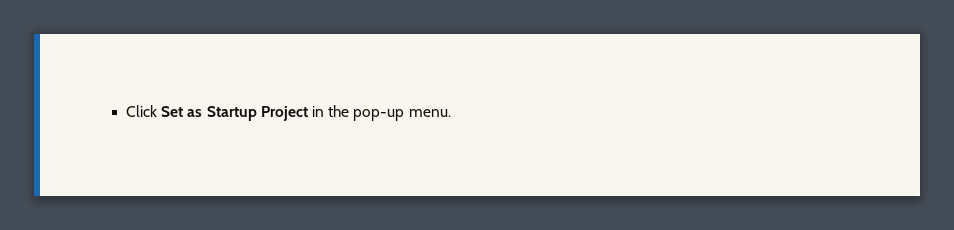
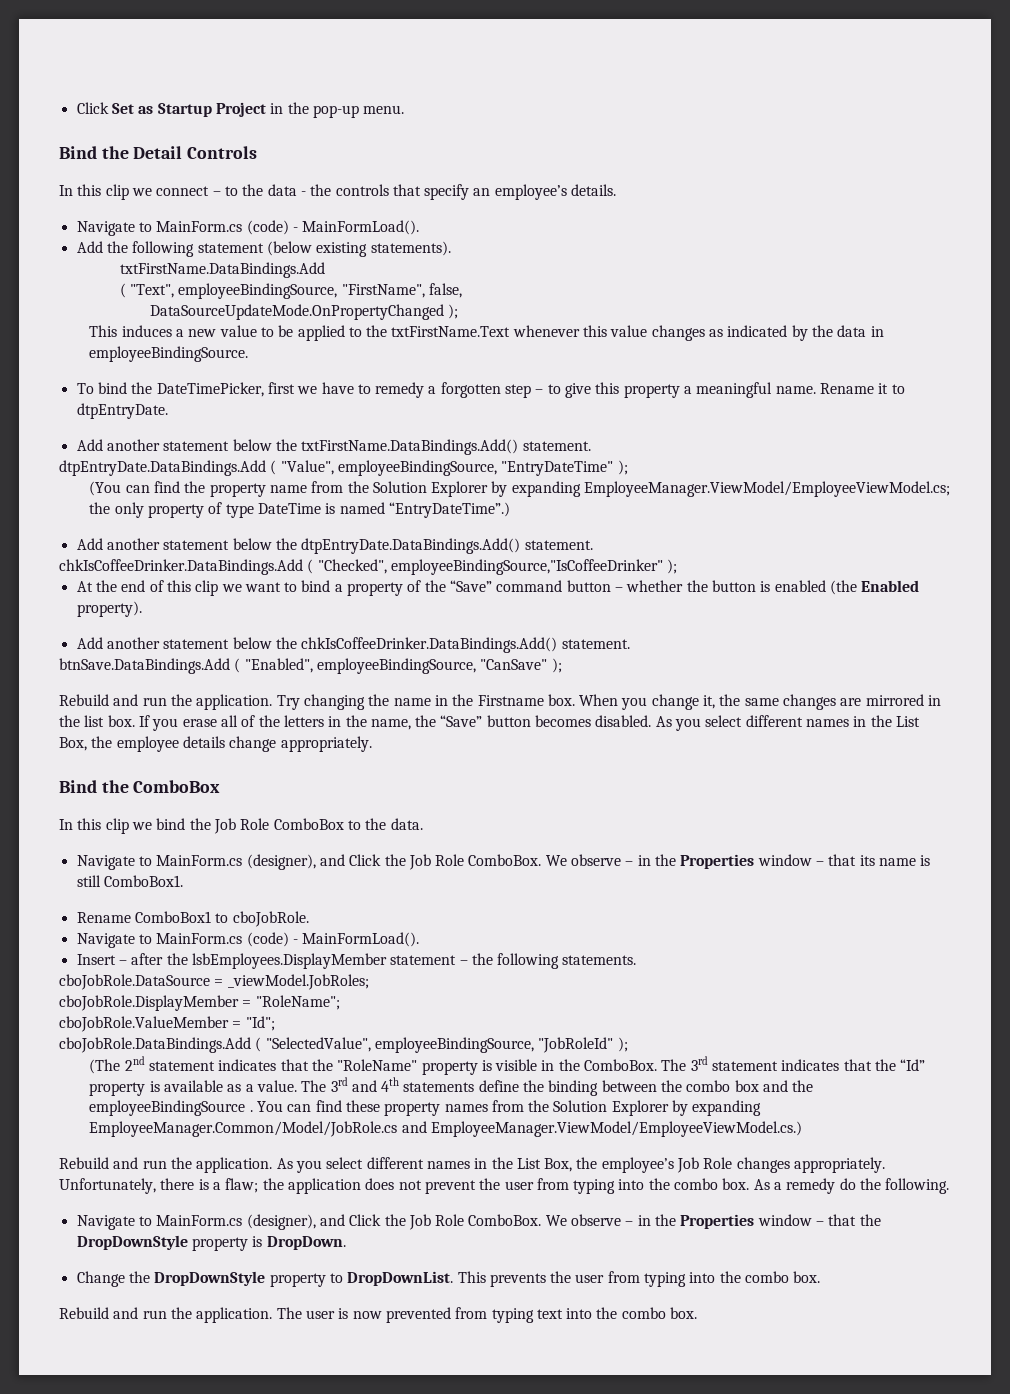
(451, 113) none -> [59,146,258,159] [59,184,617,200] [76,220,420,236] [76,241,451,257] [119,262,325,278] [119,283,462,299] [149,304,459,320] [89,325,884,341] [89,346,249,362] [76,382,905,398] [76,403,168,419] [76,439,591,455] [59,460,628,476] [89,481,951,497] [89,502,510,518] [76,538,593,554] [59,559,678,575] [76,580,920,596] [76,601,142,617] [76,637,630,653] [59,658,562,674] [59,694,942,710] [59,715,921,731] [59,736,372,752] [59,780,221,793] [59,818,423,834] [76,854,931,870] [76,875,183,887] [76,911,309,927] [76,932,420,948] [76,953,637,969] [59,974,369,990] [59,995,340,1011] [59,1016,275,1032] [59,1037,628,1053] [89,1056,926,1075] [89,1077,814,1096] [89,1100,762,1116] [89,1121,802,1137] [59,1157,886,1173] [59,1178,950,1194] [76,1214,881,1230] [76,1235,346,1251] [76,1271,821,1287] [59,1307,698,1323] // Bind the Detail Controls // In this clip we connect – to the data - the controls that specify an employee’s details. // Navigate to MainForm.cs (code) - MainFormLoad(). // Add the following statement (below existing statements). // txtFirstName.DataBindings.Add // ( "Text", employeeBindingSource, "FirstName", false, // DataSourceUpdateMode.OnPropertyChanged ); // This induces a new value to be applied to the txtFirstName.Text whenever this value changes as indicated by the data in employeeBindingSource. // To bind the DateTimePicker, first we have to remedy a forgotten step – to give this property a meaningful name. Rename it to dtpEntryDate. // Add another statement below the txtFirstName.DataBindings.Add() statement. // dtpEntryDate.DataBindings.Add ( "Value", employeeBindingSource, "EntryDateTime" ); // (You can find the property name from the Solution Explorer by expanding EmployeeManager.ViewModel/EmployeeViewModel.cs; the only property of type DateTime is named “EntryDateTime”.) // Add another statement below the dtpEntryDate.DataBindings.Add() statement. // chkIsCoffeeDrinker.DataBindings.Add ( "Checked", employeeBindingSource,"IsCoffeeDrinker" ); // At the end of this clip we want to bind a property of the “Save” command button – whether the button is enabled (the Enabled property). // Add another statement below the chkIsCoffeeDrinker.DataBindings.Add() statement. // btnSave.DataBindings.Add ( "Enabled", employeeBindingSource, "CanSave" ); // Rebuild and run the application. Try changing the name in the Firstname box. When you change it, the same changes are mirrored in the list box. If you erase all of the letters in the name, the “Save” button becomes disabled. As you select different names in the List Box, the employee details change appropriately. // Bind the ComboBox // In this clip we bind the Job Role ComboBox to the data. // Navigate to MainForm.cs (designer), and Click the Job Role ComboBox. We observe – in the Properties window – that its name is still ComboBox1. // Rename ComboBox1 to cboJobRole. // Navigate to MainForm.cs (code) - MainFormLoad(). // Insert – after the lsbEmployees.DisplayMember statement – the following statements. // cboJobRole.DataSource = _viewModel.JobRoles; // cboJobRole.DisplayMember = "RoleName"; // cboJobRole.ValueMember = "Id"; // cboJobRole.DataBindings.Add ( "SelectedValue", employeeBindingSource, "JobRoleId" ); // (The 2nd statement indicates that the "RoleName" property is visible in the ComboBox. The 3rd statement indicates that the “Id” property is available as a value. The 3rd and 4th statements define the binding between the combo box and the employeeBindingSource . You can find these property names from the Solution Explorer by expanding EmployeeManager.Common/Model/JobRole.cs and EmployeeManager.ViewModel/EmployeeViewModel.cs.) // Rebuild and run the application. As you select different names in the List Box, the employee’s Job Role changes appropriately. Unfortunately, there is a flaw; the application does not prevent the user from typing into the combo box. As a remedy do the following. // Navigate to MainForm.cs (designer), and Click the Job Role ComboBox. We observe – in the Properties window – that the DropDownStyle property is DropDown. // Change the DropDownStyle property to DropDownList. This prevents the user from typing into the combo box. // Rebuild and run the application. The user is now prevented from typing text into the combo box.

